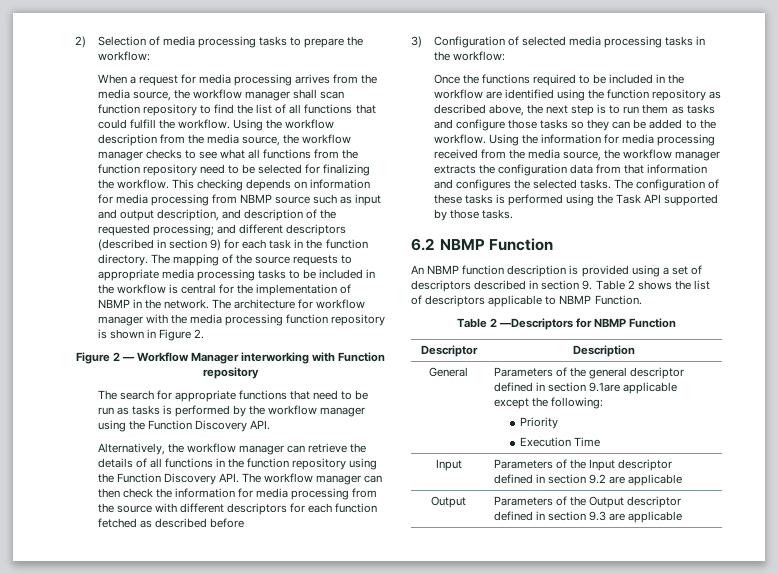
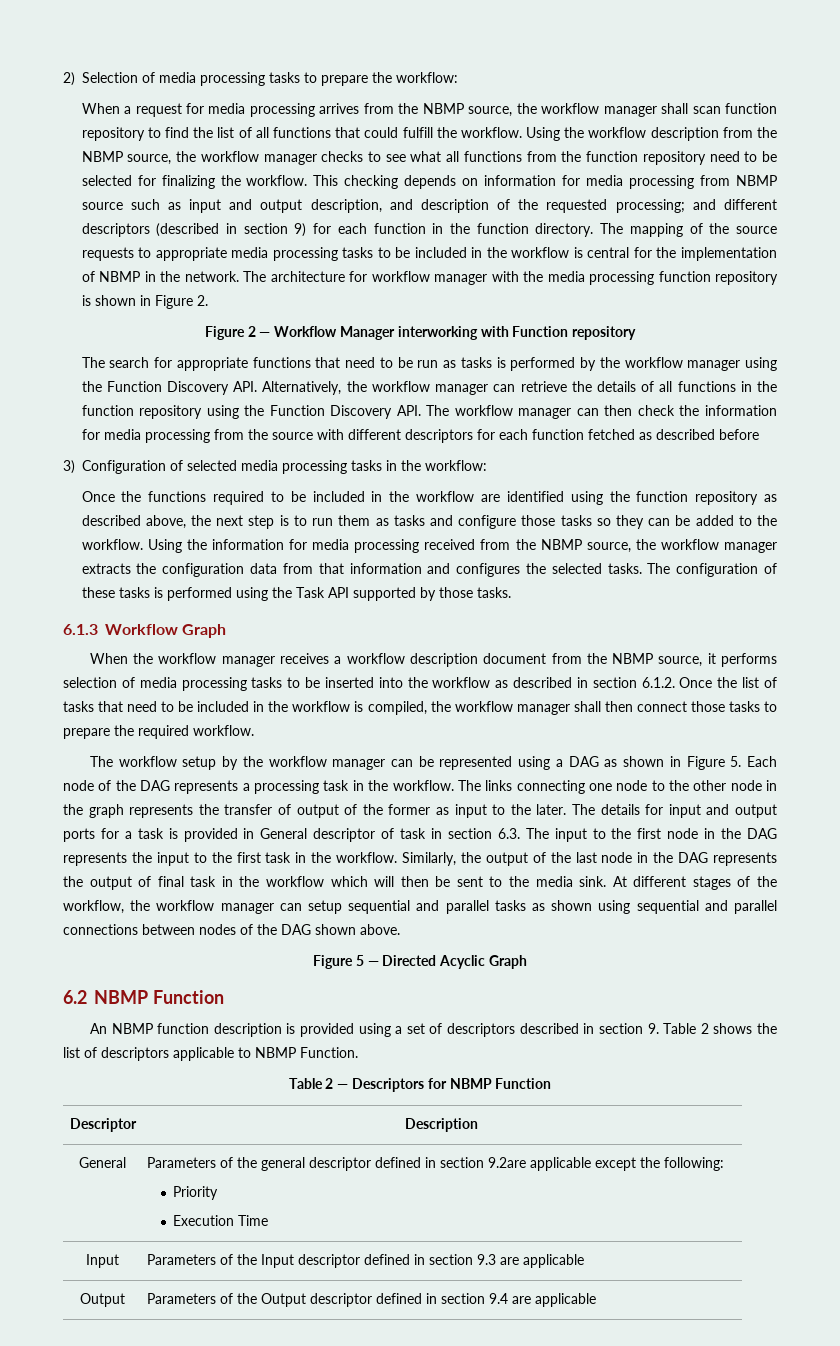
[97,89,130,99] media -> [422,103,464,114] NBMP
[206,134,239,144] media -> [81,151,123,162] NBMP
[269,239,292,249] task -> [373,223,426,234] function
(271, 425) // -> (258, 386) none
[527,149,560,159] media -> [540,539,582,550] NBMP
(513, 214) none -> [63,624,227,638] [89,653,777,667] [63,677,778,691] [63,701,777,715] [63,725,254,739] [89,756,778,770] [63,780,778,794] [63,804,778,818] [63,828,777,842] [63,852,777,866] [63,876,777,890] [63,900,778,914] [63,924,400,935] [313,955,527,969] // 6.1.3 Workflow Graph // When the workflow manager receives a workflow description document from the NBMP source, it performs selection of media processing tasks to be inserted into the workflow as described in section 6.1.2. Once the list of tasks that need to be included in the workflow is compiled, the workflow manager shall then connect those tasks to prepare the required workflow. // The workflow setup by the workflow manager can be represented using a DAG as shown in Figure 5. Each node of the DAG represents a processing task in the workflow. The links connecting one node to the other node in the graph represents the transfer of output of the former as input to the later. The details for input and output ports for a task is provided in General descriptor of task in section 6.3. The input to the first node in the DAG represents the input to the first task in the workflow. Similarly, the output of the last node in the DAG represents the output of final task in the workflow which will then be sent to the media sink. At different stages of the workflow, the workflow manager can setup sequential and parallel tasks as shown using sequential and parallel connections between nodes of the DAG shown above. // Figure 5 — Directed Acyclic Graph
[498,318,573,330] —Descriptors -> [337,1078,424,1092] — Descriptors
[589,382,621,392] 9.1are -> [487,1157,526,1168] 9.2are
[589,474,607,484] 9.2 -> [476,1254,496,1265] 9.3
[589,511,607,521] 9.3 -> [488,1293,508,1304] 9.4

